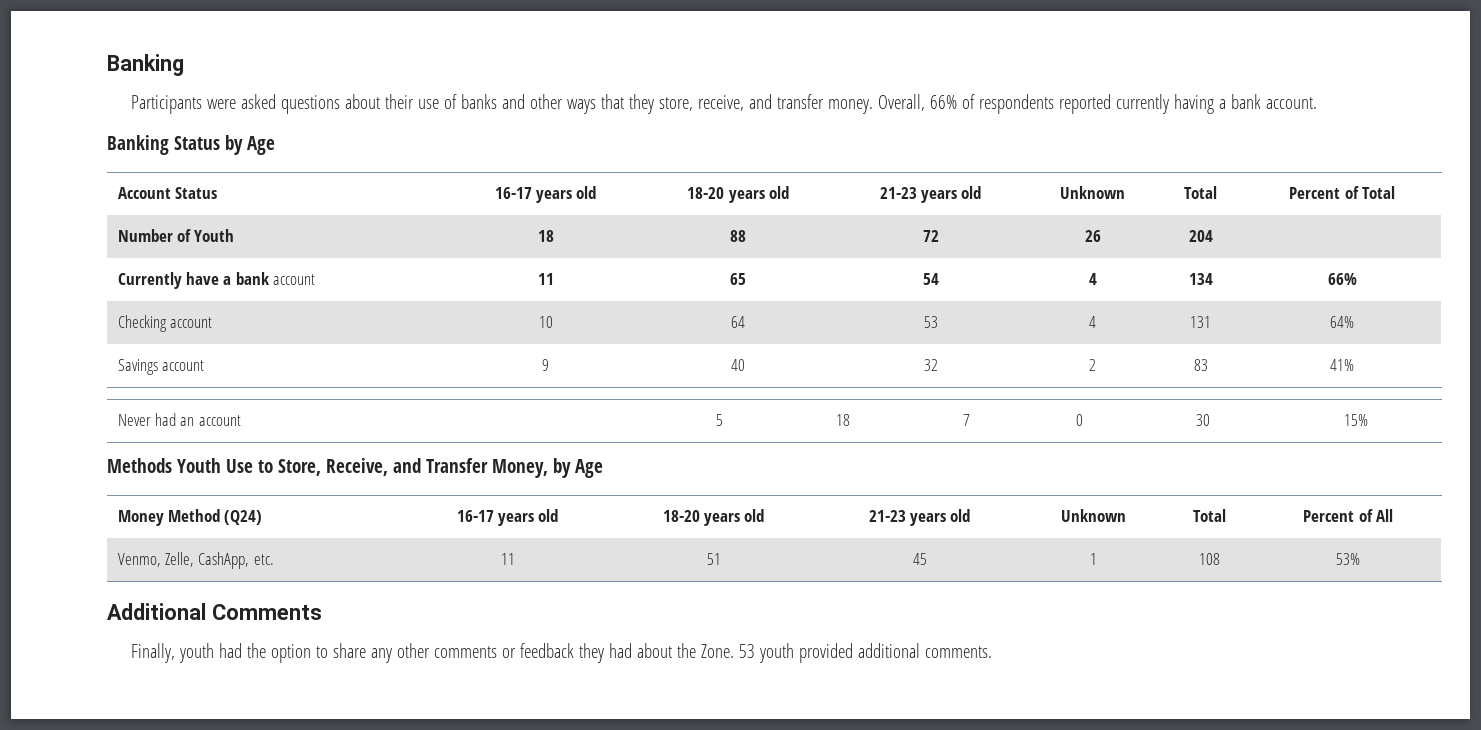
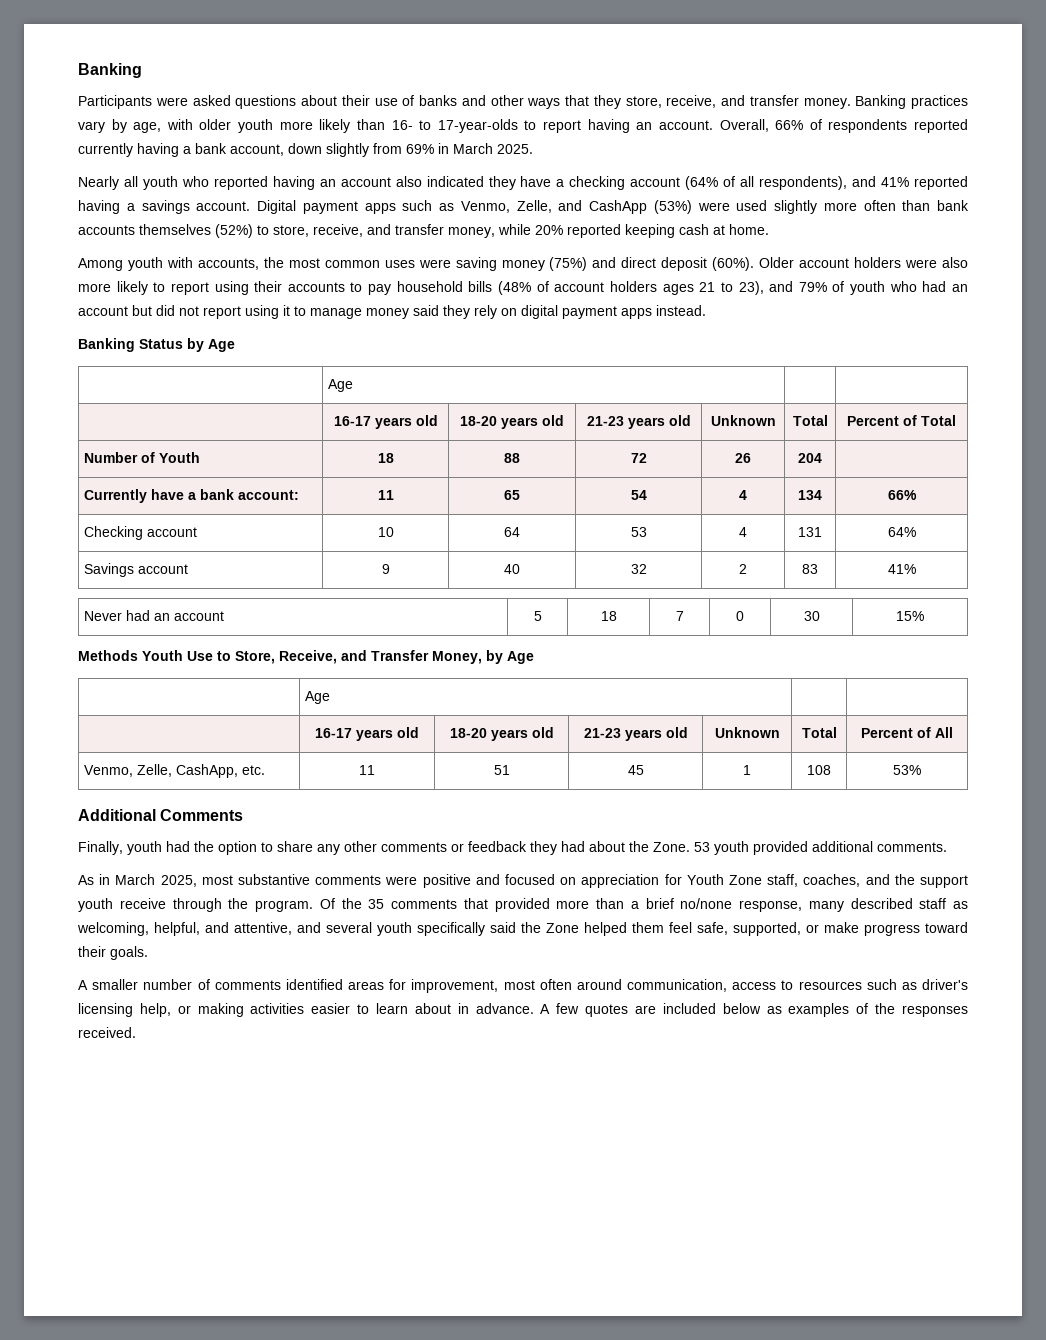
(874, 106) none -> [855,95,968,109] [78,119,713,133] Banking practices vary by age, with older youth more likely than 16- to 17-year-olds to report having an account.
[1266,97,1318,109] account. -> [230,143,533,157] [78,176,969,190] [78,200,969,214] [78,224,769,238] [78,257,969,271] [78,281,968,295] [78,305,706,319] account, down slightly from 69% in March 2025. // Nearly all youth who reported having an account also indicated they have a checking account (64% of all respondents), and 41% reported having a savings account. Digital payment apps such as Venmo, Zelle, and CashApp (53%) were used slightly more often than bank accounts themselves (52%) to store, receive, and transfer money, while 20% reported keeping cash at home. // Among youth with accounts, the most common uses were saving money (75%) and direct deposit (60%). Older account holders were also more likely to report using their accounts to pay household bills (48% of account holders ages 21 to 23), and 79% of youth who had an account but did not report using it to manage money said they rely on digital payment apps instead.
[117,187,217,199] Account Status -> [328,379,354,392] | Age | | //
[273,274,316,285] account -> [238,490,300,500] account:
[117,509,263,526] Money Method (Q24) -> [305,691,331,704] | Age | | //
(993, 652) none -> [78,874,969,888] [78,898,968,912] [77,922,968,936] [78,946,148,960] [78,979,968,993] [78,1003,969,1017] [78,1027,136,1038] // As in March 2025, most substantive comments were positive and focused on appreciation for Youth Zone staff, coaches, and the support youth receive through the program. Of the 35 comments that provided more than a brief no/none response, many described staff as welcoming, helpful, and attentive, and several youth specifically said the Zone helped them feel safe, supported, or make progress toward their goals. // A smaller number of comments identified areas for improvement, most often around communication, access to resources such as driver's licensing help, or making activities easier to learn about in advance. A few quotes are included below as examples of the responses received.

